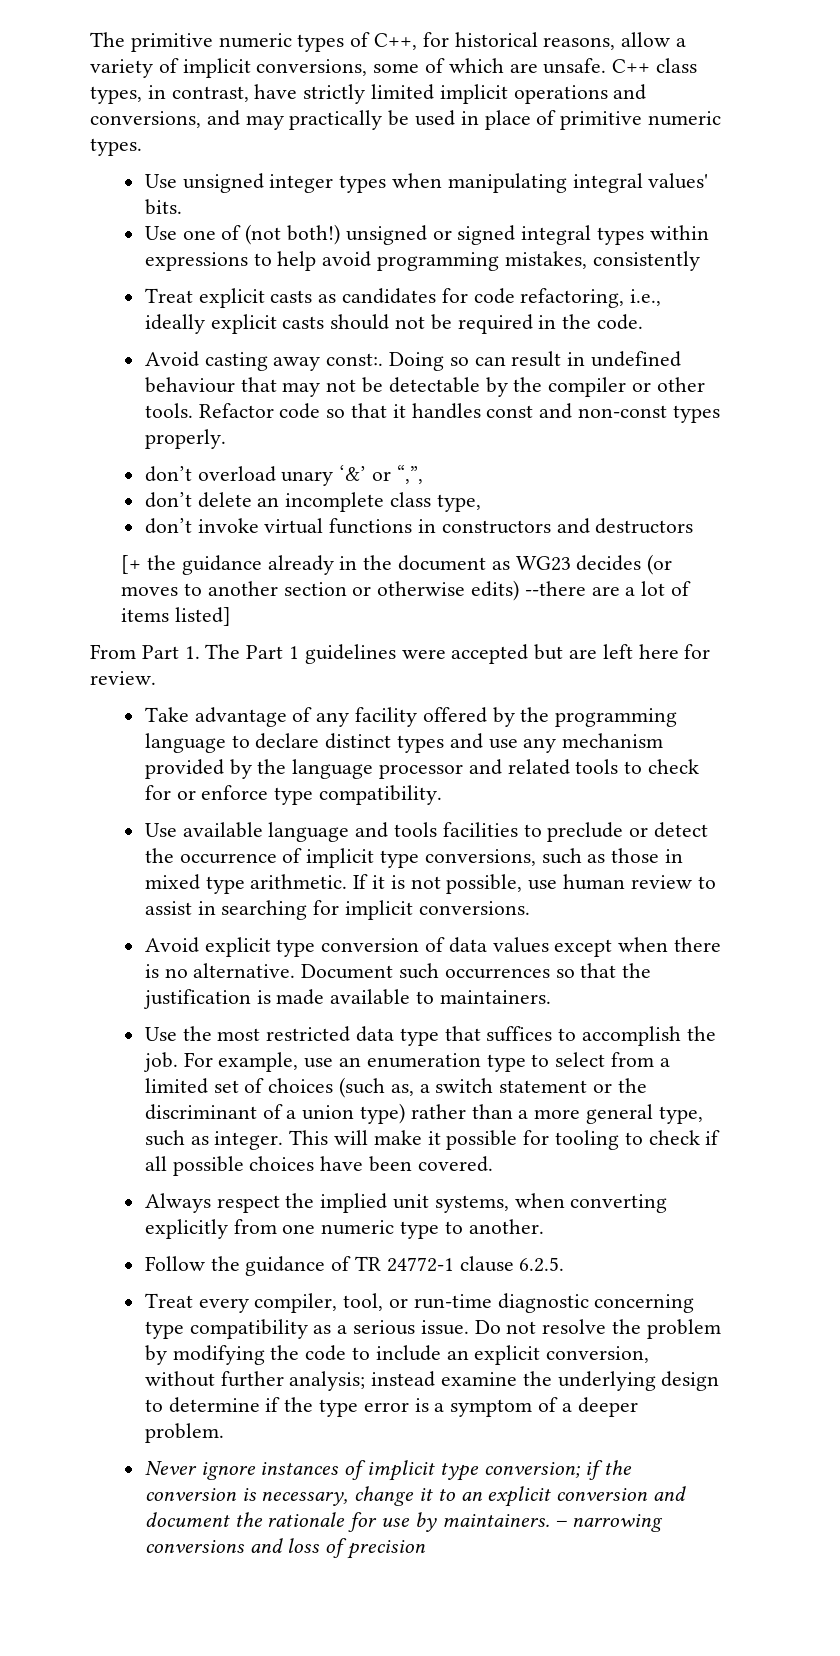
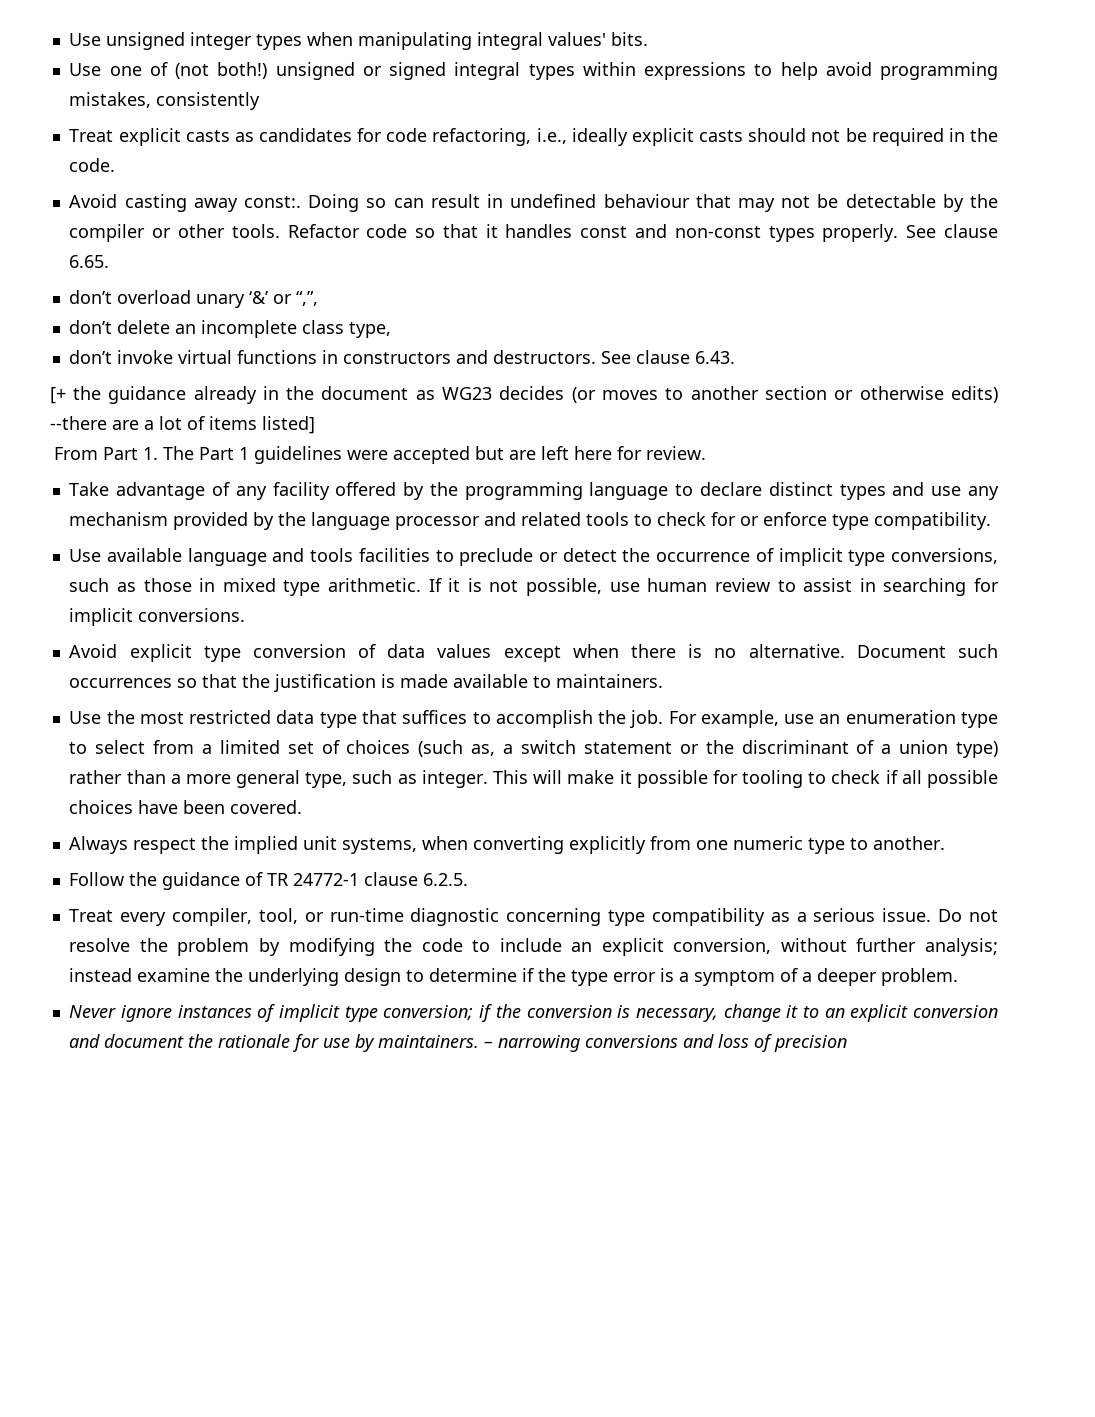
[90,32,687,52] [90,58,698,78] [90,84,647,104] [90,110,722,130] [90,138,142,156] The primitive numeric types of C++, for historical reasons, allow a variety of implicit conversions, some of which are unsafe. C++ class types, in contrast, have strictly limited implicit operations and conversions, and may practically be used in place of primitive numeric types. // -> (69, 39) none
(226, 439) none -> [906,224,998,238] [69,255,110,268] See clause 6.65.
[595,518,694,534] destructors -> [493,350,736,364] destructors. See clause 6.43.

